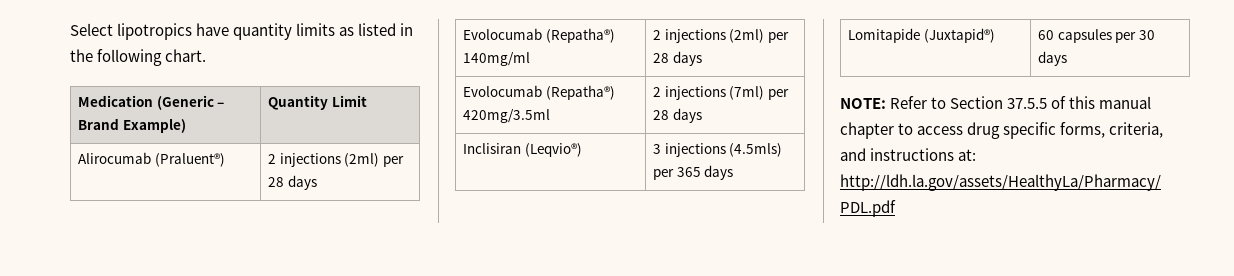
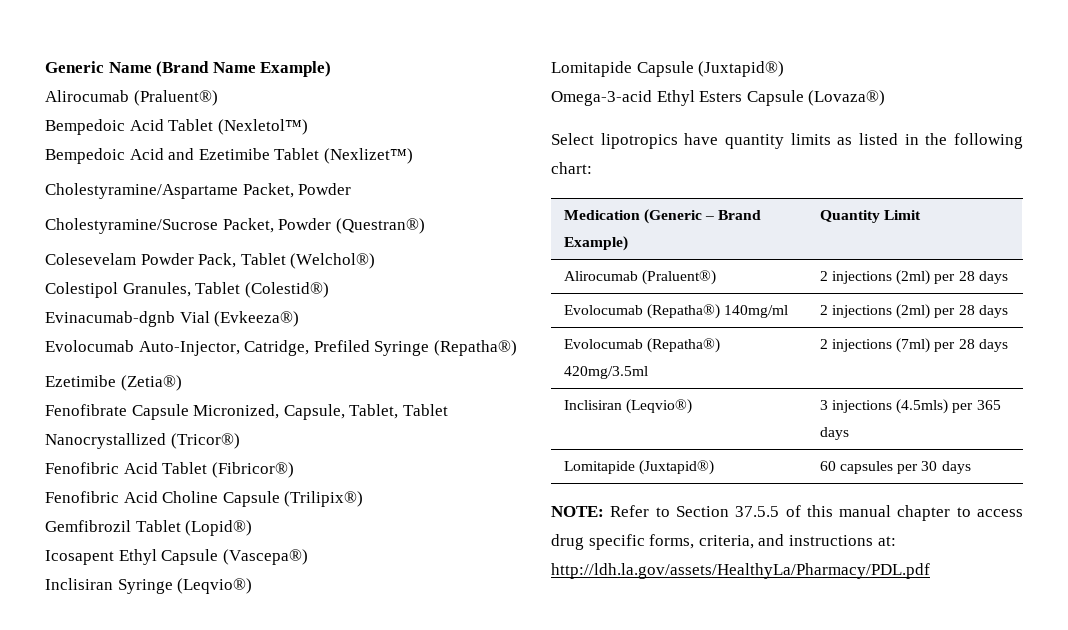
(70, 29) none -> [45,61,332,77] [45,90,218,106] [45,119,308,135] [45,148,413,164] [45,183,352,199] [45,218,425,234] [45,253,376,269] [45,282,329,298] [45,311,300,327] [45,340,517,356] [45,375,182,391] [45,404,448,420] [45,433,240,449] [45,462,294,478] [45,491,364,507] [45,520,253,536] [45,549,308,565] [45,578,253,594] [551,61,785,77] [551,90,886,106] Generic Name (Brand Name Example) // Alirocumab (Praluent®) // Bempedoic Acid Tablet (Nexletol™) // Bempedoic Acid and Ezetimibe Tablet (Nexlizet™) // Cholestyramine/Aspartame Packet, Powder // Cholestyramine/Sucrose Packet, Powder (Questran®) // Colesevelam Powder Pack, Tablet (Welchol®) // Colestipol Granules, Tablet (Colestid®) // Evinacumab-dgnb Vial (Evkeeza®) // Evolocumab Auto-Injector, Catridge, Prefiled Syringe (Repatha®) // Ezetimibe (Zetia®) // Fenofibrate Capsule Micronized, Capsule, Tablet, Tablet Nanocrystallized (Tricor®) // Fenofibric Acid Tablet (Fibricor®) // Fenofibric Acid Choline Capsule (Trilipix®) // Gemfibrozil Tablet (Lopid®) // Icosapent Ethyl Capsule (Vascepa®) // Inclisiran Syringe (Leqvio®) // Lomitapide Capsule (Juxtapid®) // Omega-3-acid Ethyl Esters Capsule (Lovaza®) //
[165,49,207,62] chart. -> [551,162,592,174] chart:

